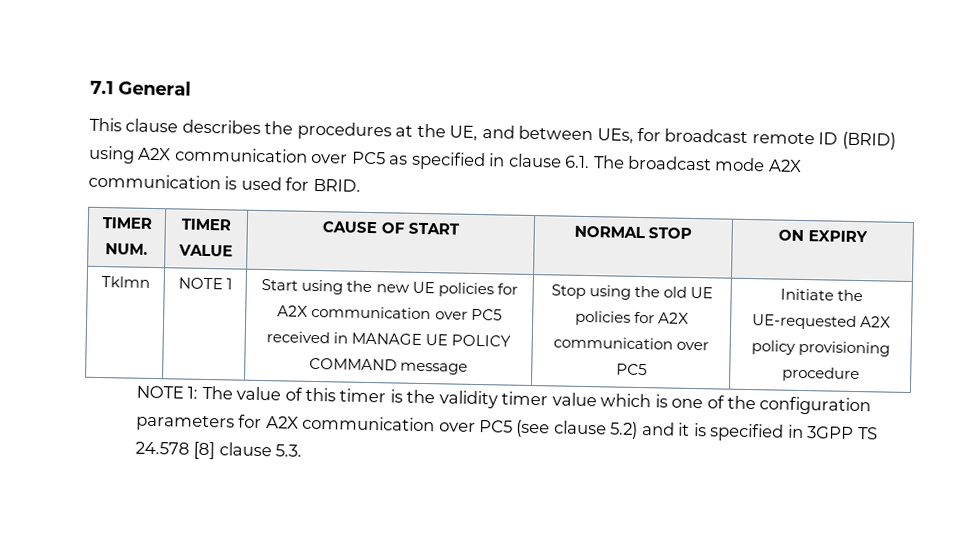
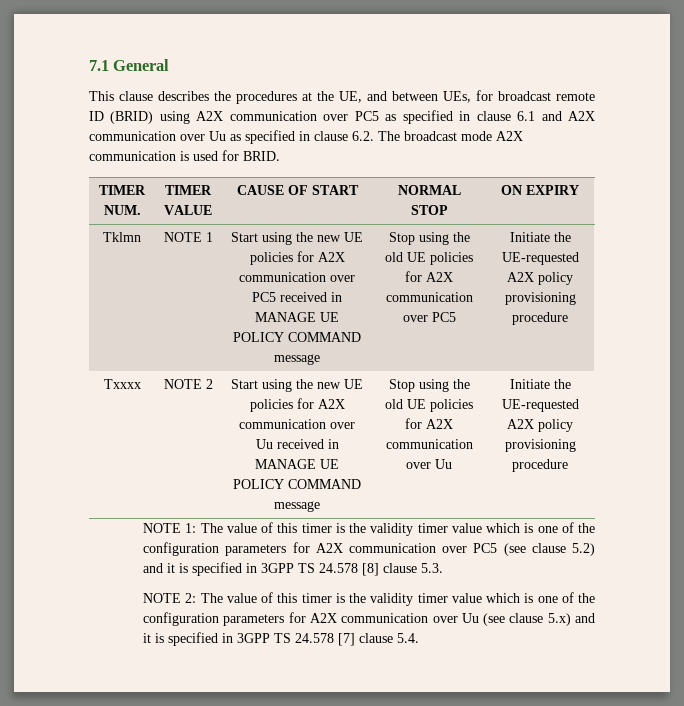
[564,155,591,169] 6.1. -> [517,111,595,121] [89,130,374,144] 6.1 and A2X communication over Uu as specified in clause 6.2.
(860, 374) none -> [103,379,141,389] [163,379,213,389] [231,379,363,392] [249,398,345,412] [239,419,355,429] [255,439,339,449] [255,459,339,469] [233,479,361,489] [274,501,320,512] [388,379,470,392] [385,399,473,412] [405,418,453,429] [385,439,473,449] [406,459,452,469] [509,379,571,389] [501,399,579,412] [507,419,573,432] [504,439,576,452] [512,459,568,472] // Txxxx | NOTE 2 | Start using the new UE policies for A2X communication over Uu received in MANAGE UE POLICY COMMAND message | Stop using the old UE policies for A2X communication over Uu | Initiate the UE-requested A2X policy provisioning procedure
(303, 450) none -> [143,592,595,606] [143,612,595,626] [143,632,420,646] // NOTE 2: The value of this timer is the validity timer value which is one of the configuration parameters for A2X communication over Uu (see clause 5.x) and it is specified in 3GPP TS 24.578 [7] clause 5.4.

